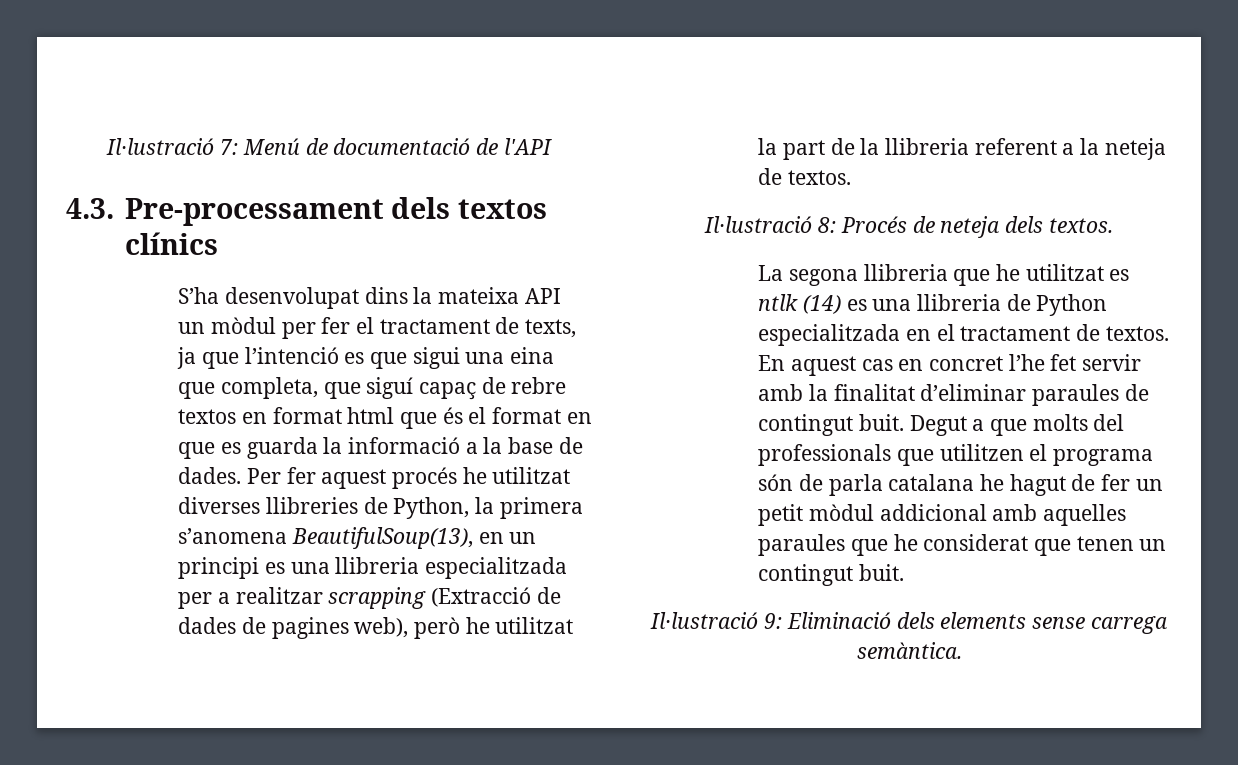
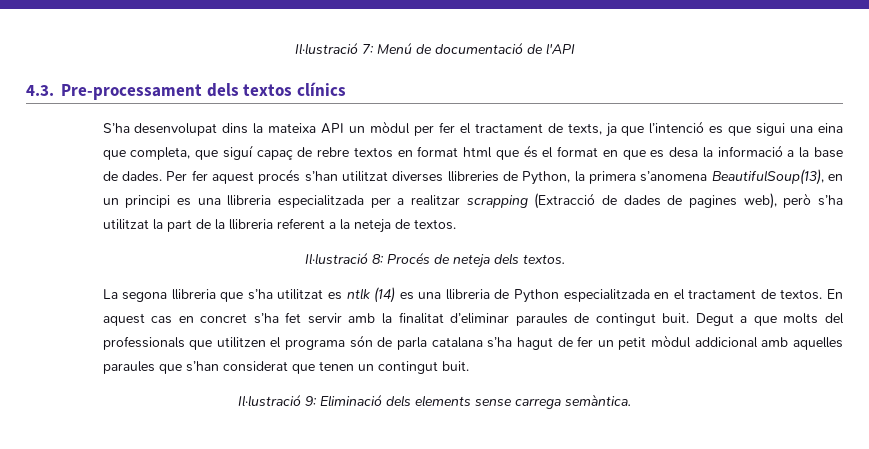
[246,437,318,459] guarda -> [669,147,699,158] desa
[462,467,487,484] he -> [304,171,338,182] s’han
[465,617,490,634] he -> [817,195,843,206] s’ha
[995,264,1020,281] he -> [247,289,273,300] s’ha
[1008,354,1045,371] l’he -> [253,313,279,324] s’ha
[979,474,1004,491] he -> [487,337,513,348] s’ha
[893,534,918,551] he -> [185,361,219,372] s’han

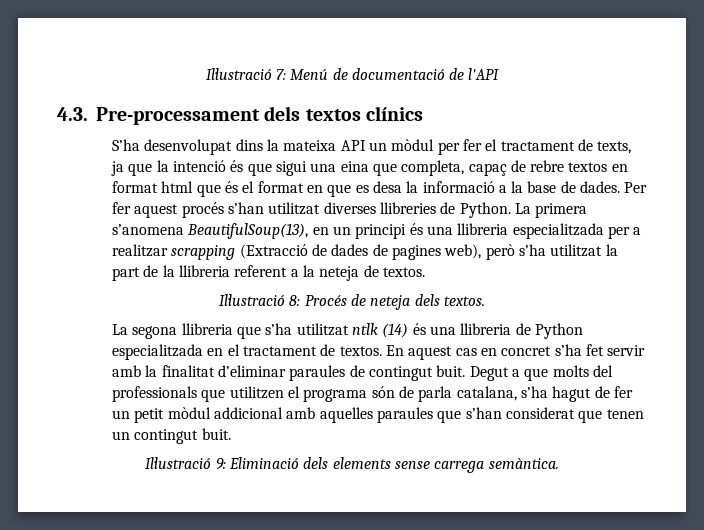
[649,121,724,134] l’intenció es -> [156,160,244,172] la intenció és
[195,145,253,160] que siguí -> (465, 168) none
[522,171,585,185] Python, la -> [459,202,531,218] Python. La
[176,198,191,206] es -> [409,223,423,235] és
[327,292,342,300] es -> (349, 329) none
[399,292,414,300] es -> [412,323,426,335] és
[431,337,483,348] catalana -> [456,386,517,401] catalana,

